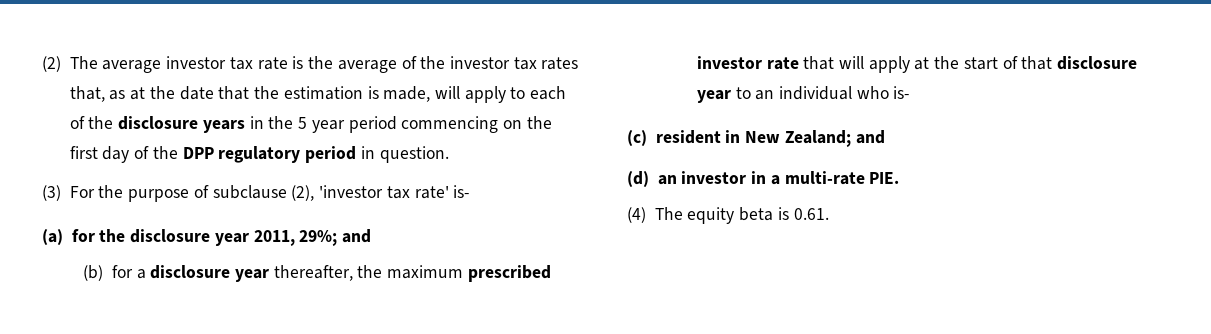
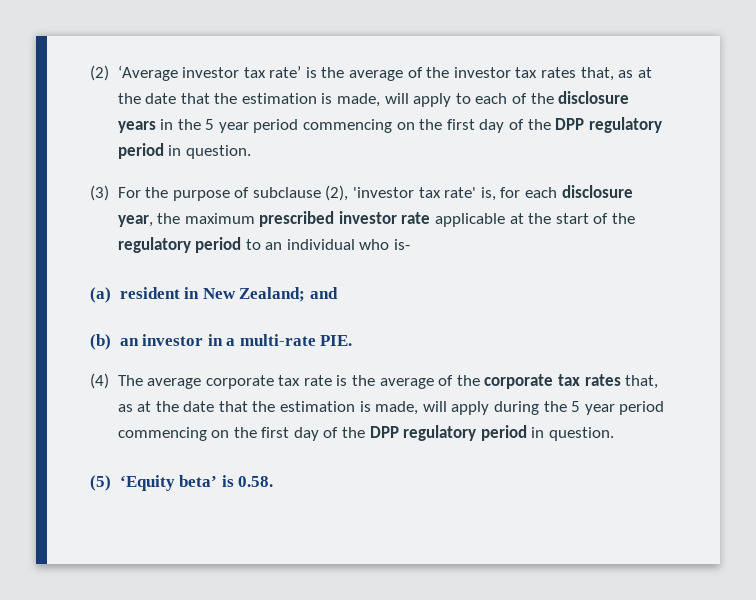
[69,56,288,73] The average investor tax rate -> [117,65,302,81] ‘Average investor tax rate’
[453,185,470,198] [42,229,372,246] [83,265,353,282] is- // (a) for the disclosure year 2011, 29%; and // (b) for a disclosure year thereafter, -> [480,185,633,201] [117,215,153,227] is, for each disclosure year,
[803,56,910,73] that will apply -> [435,213,506,227] applicable
[1021,56,1138,70] [696,90,731,103] that disclosure year -> [611,213,635,224] [117,237,242,253] the regulatory period
[627,130,647,146] (c) -> [90,287,111,303] (a)
[627,171,649,187] (d) -> [90,334,111,350] (b)
[687,207,829,224] equity beta is 0.61. -> [147,374,659,389] [117,401,665,415] [117,425,614,441] [90,475,274,491] average corporate tax rate is the average of the corporate tax rates that, as at the date that the estimation is made, will apply during the 5 year period commencing on the first day of the DPP regulatory period in question. // (5) ‘Equity beta’ is 0.58.

